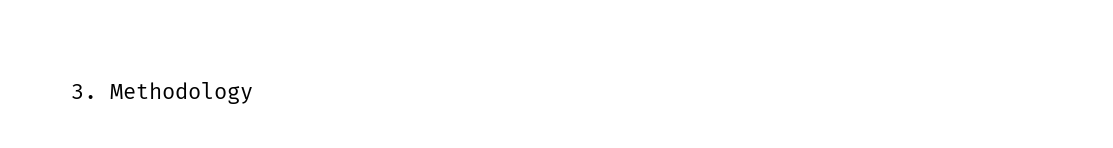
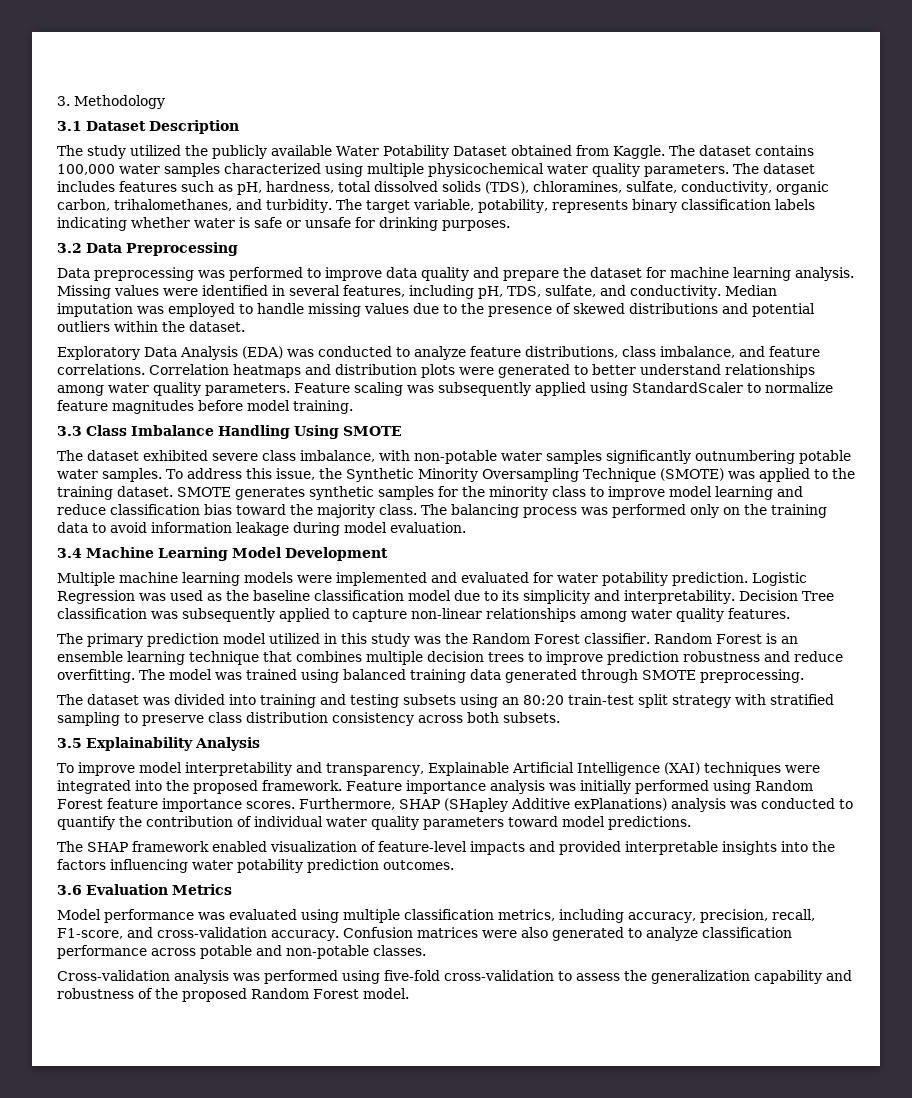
(253, 93) none -> [57,120,239,134] [57,145,814,159] [57,163,815,177] [57,181,829,195] [57,199,815,213] [57,217,510,231] [57,242,238,256] [57,267,854,281] [57,285,777,299] [57,303,815,317] [57,321,245,332] [57,346,820,360] [57,364,815,378] [57,382,833,396] [57,400,353,414] [57,425,402,439] [57,450,851,464] [57,468,855,482] [57,486,803,500] [57,504,827,518] [57,522,466,536] [57,547,388,561] [57,572,807,586] [57,590,834,604] [57,608,790,622] [57,633,798,647] [57,651,843,665] [57,669,804,683] [57,694,834,708] [57,712,560,726] [57,737,260,751] [57,762,820,776] [57,780,813,794] [57,798,853,812] [57,816,691,830] [57,841,835,855] [57,859,454,873] [57,884,232,895] [57,909,815,923] [57,927,792,941] [57,945,426,959] [57,970,852,984] [57,988,409,1002] // 3.1 Dataset Description // The study utilized the publicly available Water Potability Dataset obtained from Kaggle. The dataset contains 100,000 water samples characterized using multiple physicochemical water quality parameters. The dataset includes features such as pH, hardness, total dissolved solids (TDS), chloramines, sulfate, conductivity, organic carbon, trihalomethanes, and turbidity. The target variable, potability, represents binary classification labels indicating whether water is safe or unsafe for drinking purposes. // 3.2 Data Preprocessing // Data preprocessing was performed to improve data quality and prepare the dataset for machine learning analysis. Missing values were identified in several features, including pH, TDS, sulfate, and conductivity. Median imputation was employed to handle missing values due to the presence of skewed distributions and potential outliers within the dataset. // Exploratory Data Analysis (EDA) was conducted to analyze feature distributions, class imbalance, and feature correlations. Correlation heatmaps and distribution plots were generated to better understand relationships among water quality parameters. Feature scaling was subsequently applied using StandardScaler to normalize feature magnitudes before model training. // 3.3 Class Imbalance Handling Using SMOTE // The dataset exhibited severe class imbalance, with non-potable water samples significantly outnumbering potable water samples. To address this issue, the Synthetic Minority Oversampling Technique (SMOTE) was applied to the training dataset. SMOTE generates synthetic samples for the minority class to improve model learning and reduce classification bias toward the majority class. The balancing process was performed only on the training data to avoid information leakage during model evaluation. // 3.4 Machine Learning Model Development // Multiple machine learning models were implemented and evaluated for water potability prediction. Logistic Regression was used as the baseline classification model due to its simplicity and interpretability. Decision Tree classification was subsequently applied to capture non-linear relationships among water quality features. // The primary prediction model utilized in this study was the Random Forest classifier. Random Forest is an ensemble learning technique that combines multiple decision trees to improve prediction robustness and reduce overfitting. The model was trained using balanced training data generated through SMOTE preprocessing. // The dataset was divided into training and testing subsets using an 80:20 train-test split strategy with stratified sampling to preserve class distribution consistency across both subsets. // 3.5 Explainability Analysis // To improve model interpretability and transparency, Explainable Artificial Intelligence (XAI) techniques were integrated into the proposed framework. Feature importance analysis was initially performed using Random Forest feature importance scores. Furthermore, SHAP (SHapley Additive exPlanations) analysis was conducted to quantify the contribution of individual water quality parameters toward model predictions. // The SHAP framework enabled visualization of feature-level impacts and provided interpretable insights into the factors influencing water potability prediction outcomes. // 3.6 Evaluation Metrics // Model performance was evaluated using multiple classification metrics, including accuracy, precision, recall, F1-score, and cross-validation accuracy. Confusion matrices were also generated to analyze classification performance across potable and non-potable classes. // Cross-validation analysis was performed using five-fold cross-validation to assess the generalization capability and robustness of the proposed Random Forest model.

